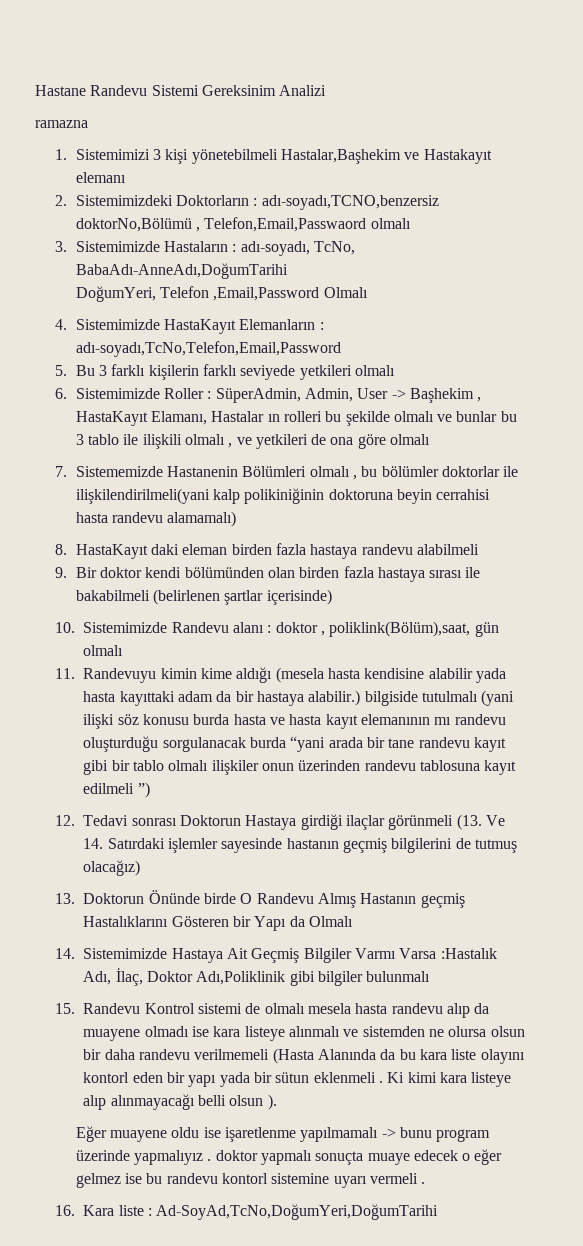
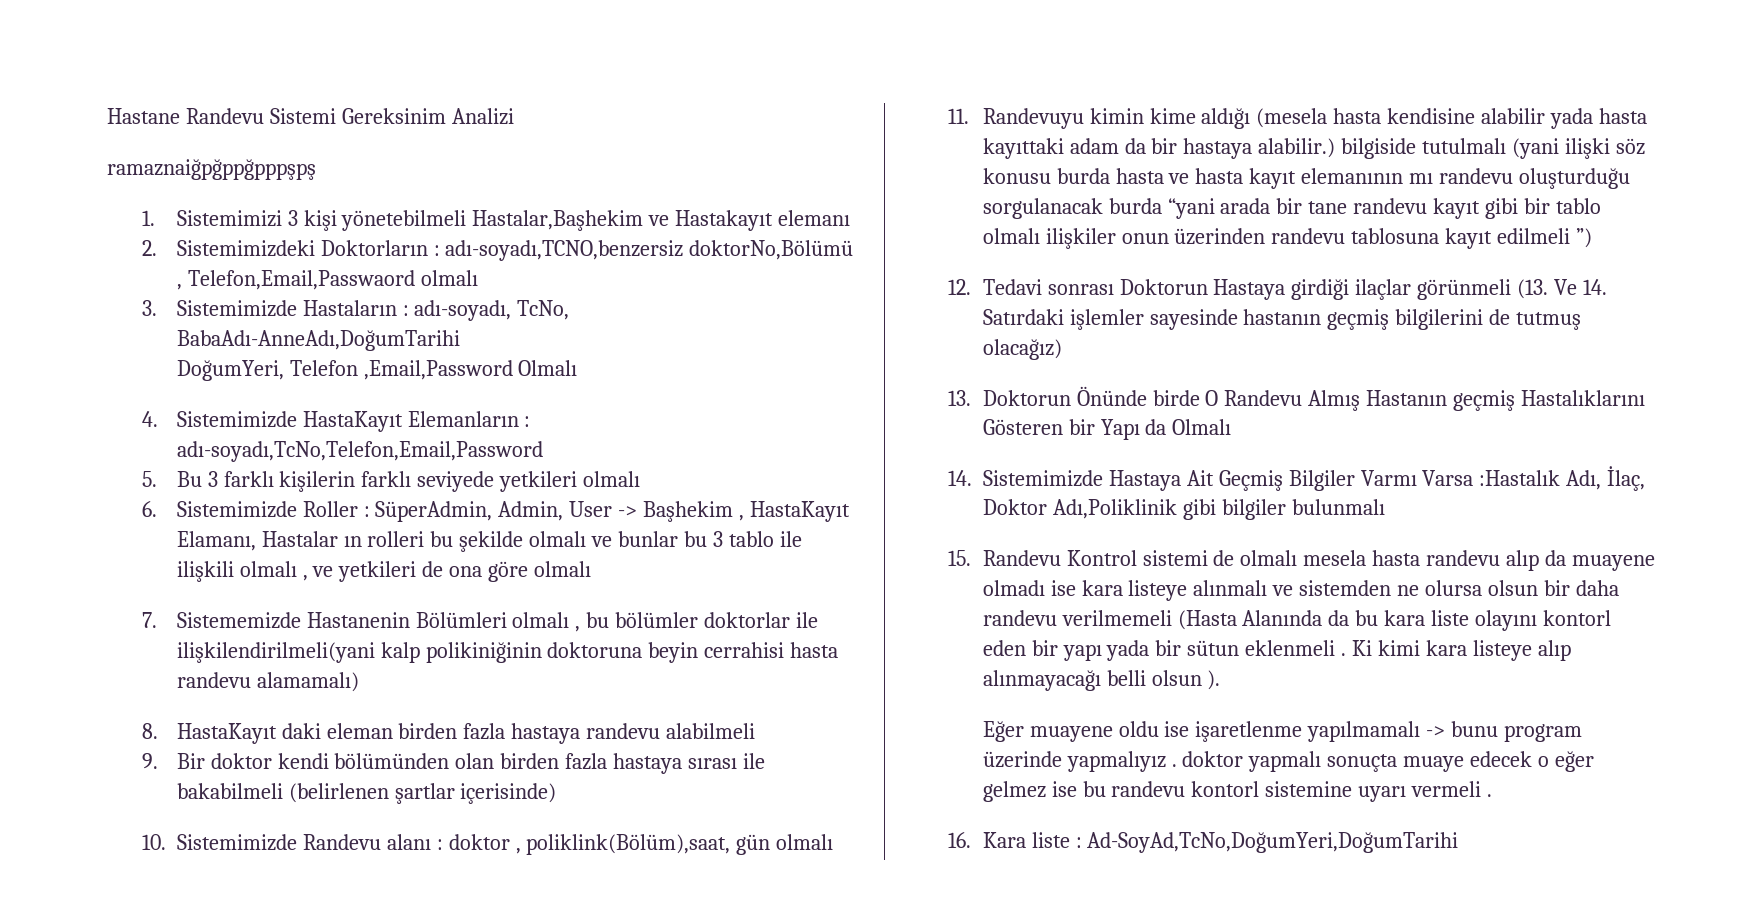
[35,120,88,128] ramazna -> [107,159,316,180] ramaznaiğpğppğpppşpş

